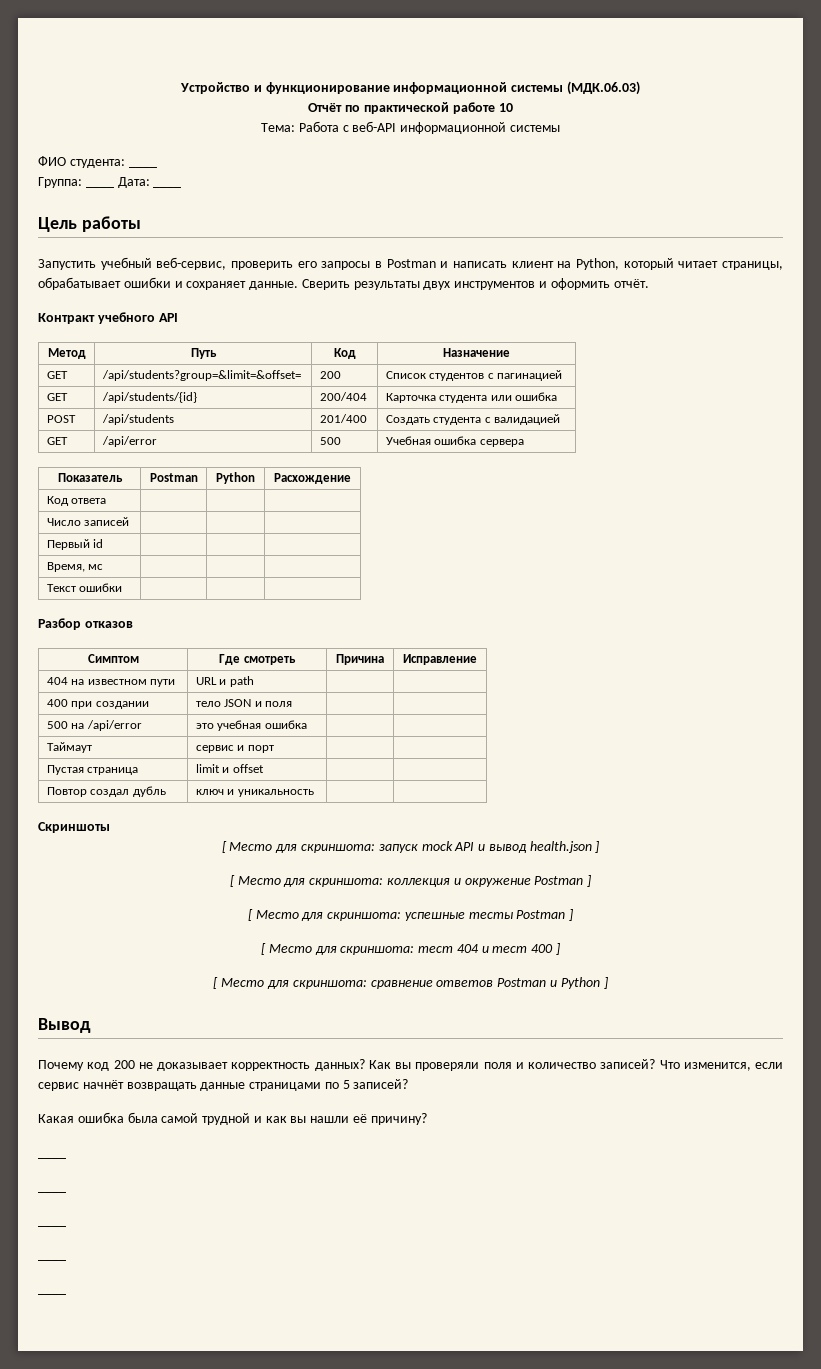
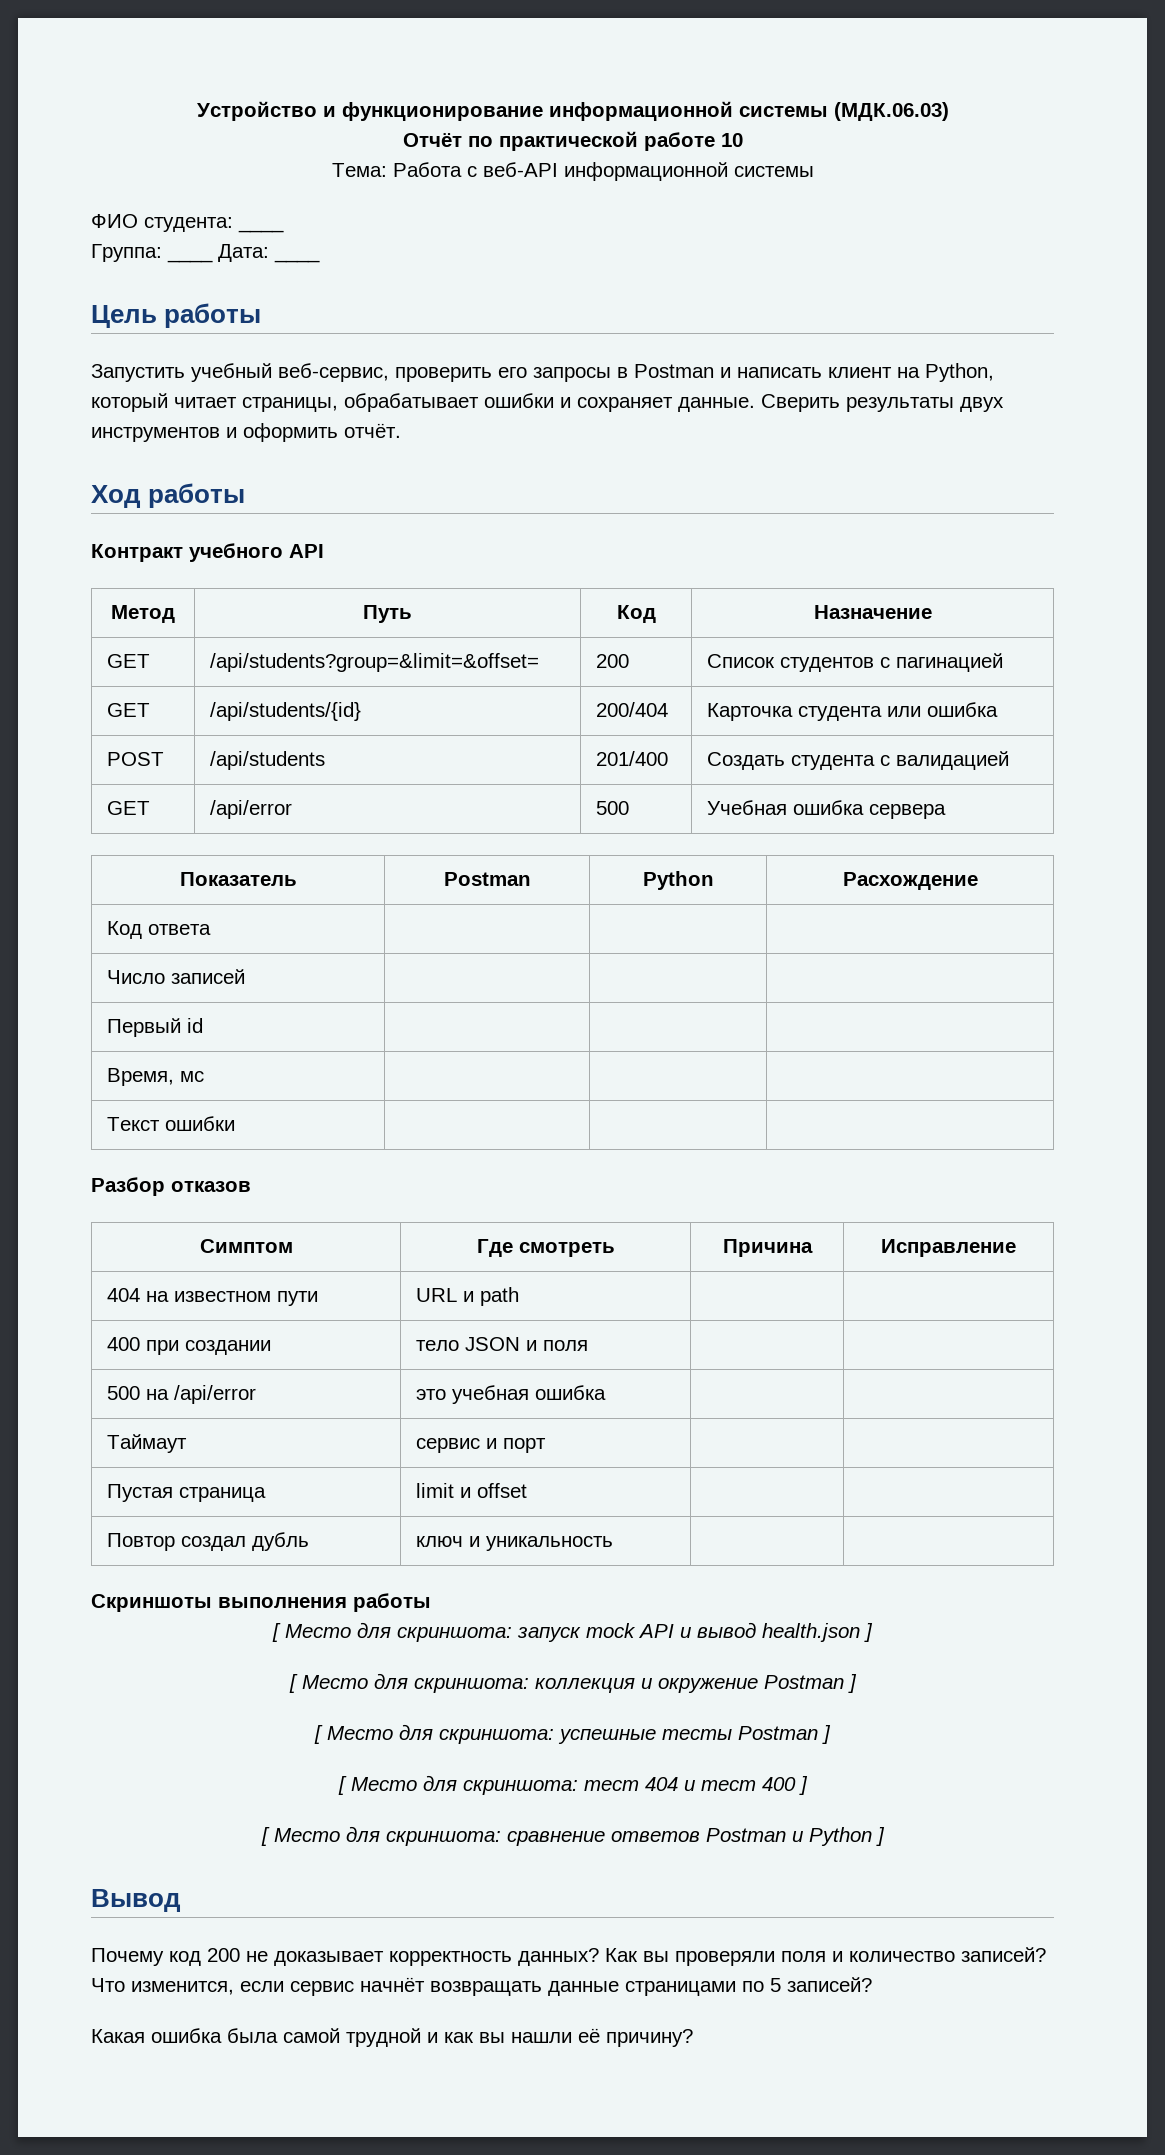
(649, 283) none -> [91,483,246,508] // Ход работы
(110, 827) none -> [218,1593,431,1612] выполнения работы
[38,1157,66,1159] [38,1191,66,1193] [38,1225,66,1227] [38,1259,66,1261] [38,1293,66,1295] // ____ // ____ // ____ // ____ // ____ -> (693, 2038) none

